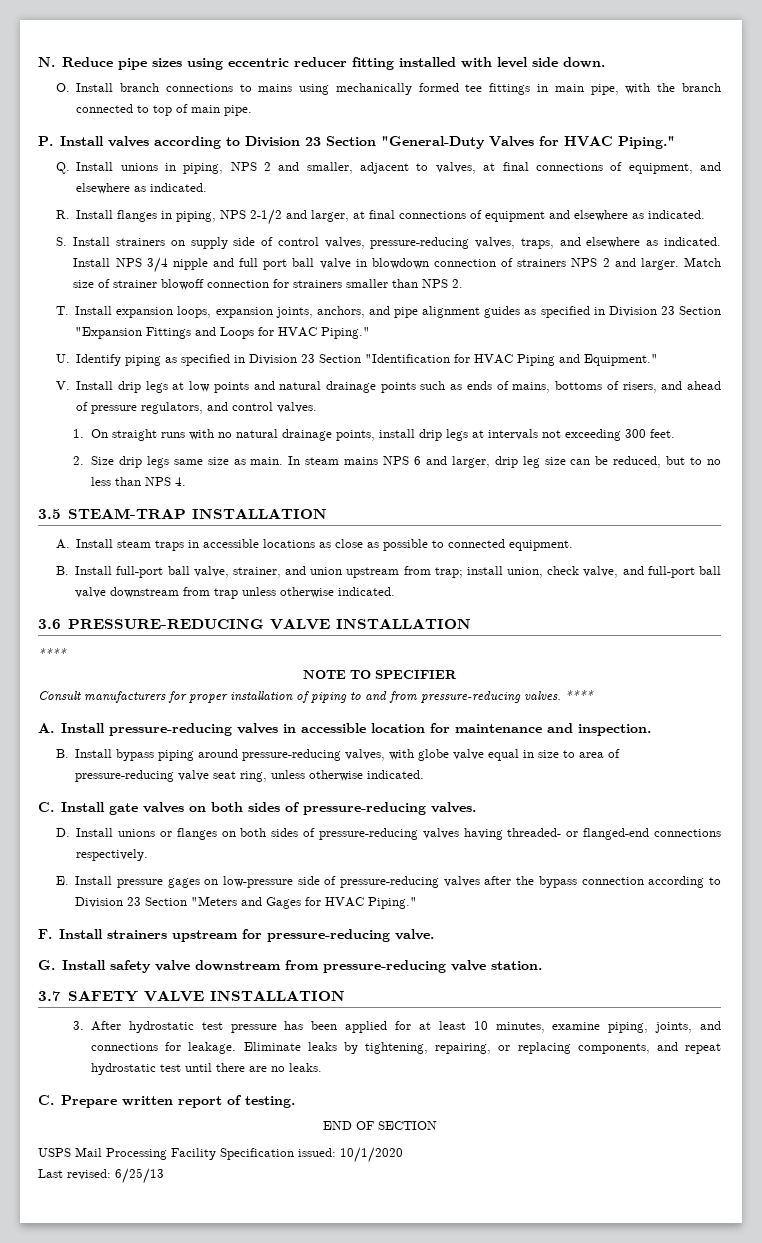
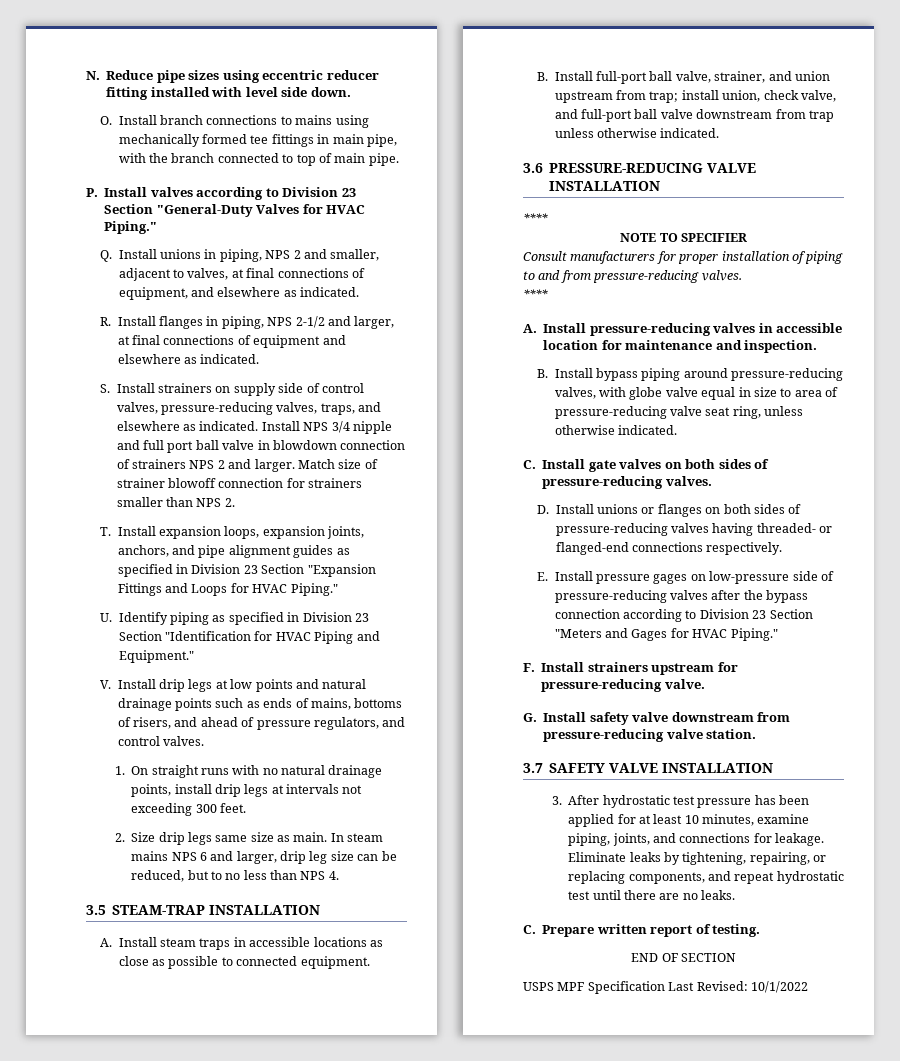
(561, 695) none -> (742, 275) //
[75,1147,403,1163] [38,1168,164,1184] Mail Processing Facility Specification issued: 10/1/2020 // Last revised: 6/25/13 -> [557,981,808,994] MPF Specification Last Revised: 10/1/2022

